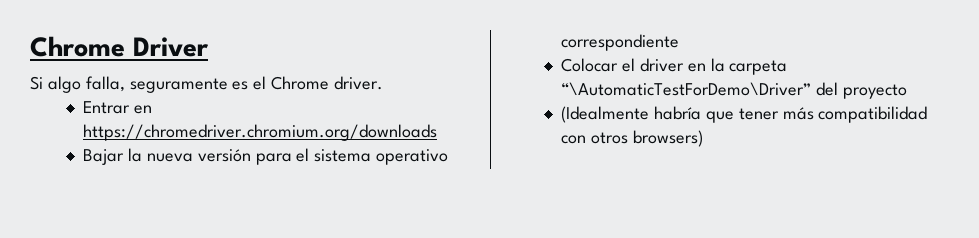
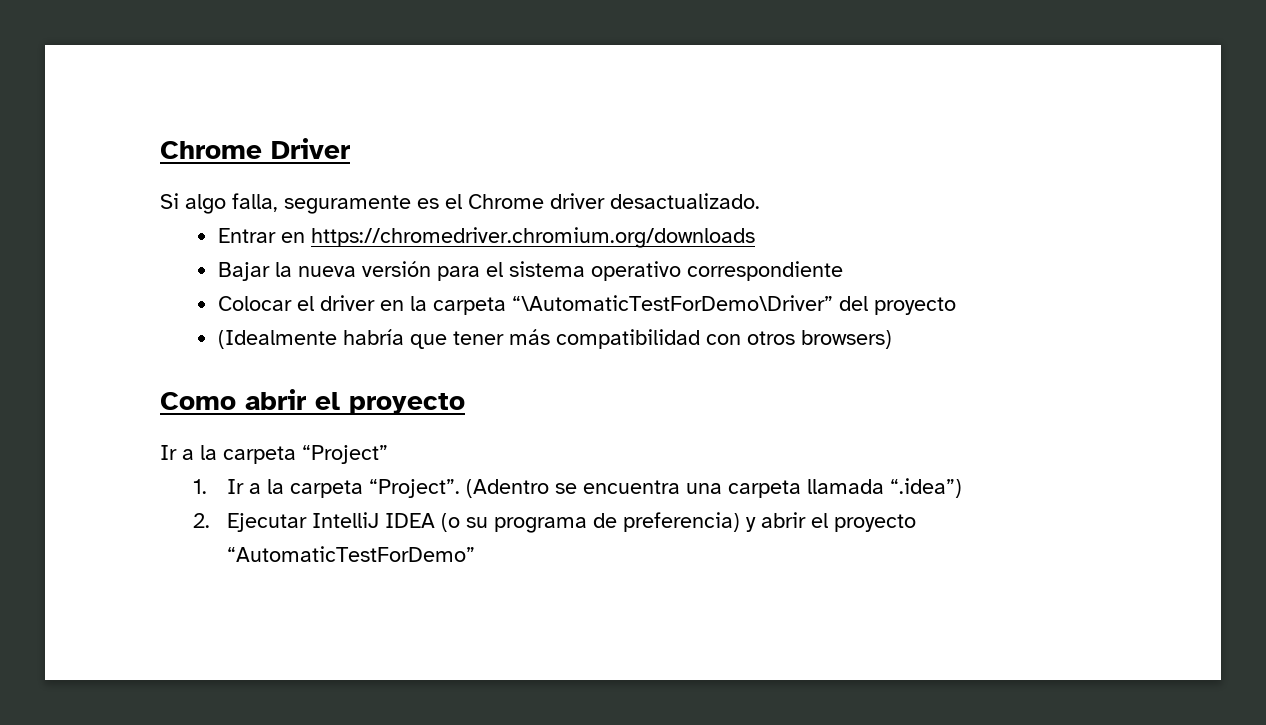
[334,76,384,90] driver. -> [550,193,760,209] driver desactualizado.
(703, 138) none -> [160,389,465,414] [160,445,388,464] [193,478,962,498] [193,512,916,533] [226,546,475,562] // Como abrir el proyecto // Ir a la carpeta “Project” // 1. Ir a la carpeta “Project”. (Adentro se encuentra una carpeta llamada “.idea”) // 2. Ejecutar IntelliJ IDEA (o su programa de preferencia) y abrir el proyecto “AutomaticTestForDemo”

